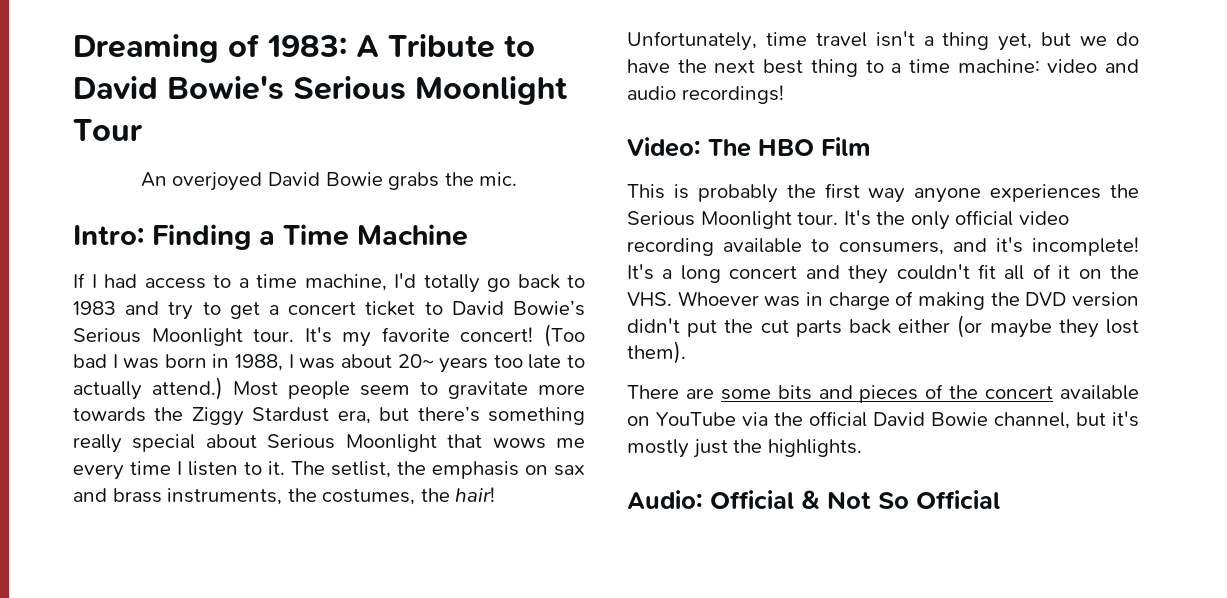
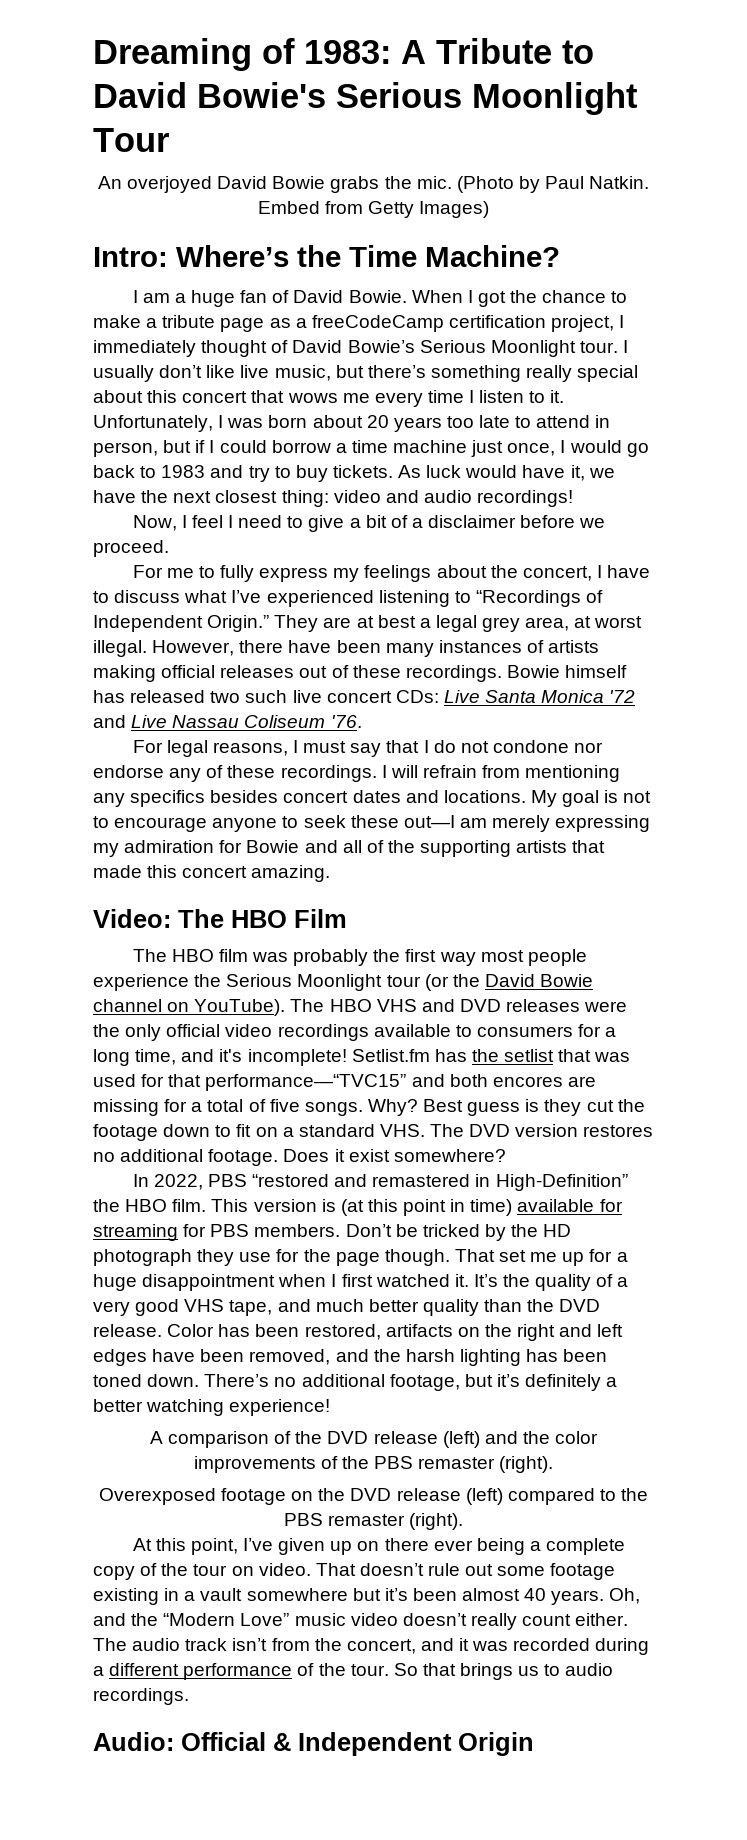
[73,224,468,250] [73,273,585,293] [73,301,443,320] // Intro: Finding a Time Machine // If I had access to a time machine, I'd totally go back to 1983 and try to get a concert ticket to -> [456,176,650,193] [257,201,490,218] [93,245,560,267] [132,290,628,307] [93,315,625,332] [93,340,289,357] (Photo by Paul Natkin. Embed from Getty Images) // Intro: Where’s the Time Machine? // I am a huge fan of David Bowie. When I got the chance to make a tribute page as a freeCodeCamp certification project, I immediately thought of
[304,324,585,347] [73,354,586,373] [73,377,585,400] [73,407,371,426] It's my favorite concert! (Too bad I was born in 1988, I was about 20~ years too late to actually attend.) Most people seem to gravitate more towards the Ziggy Stardust era, -> [623,340,629,353] [93,365,331,382] I usually don’t like live music,
[267,434,437,452] Serious Moonlight -> [147,390,248,403] this concert
[291,461,585,479] [73,487,496,505] [627,31,1139,51] [627,59,1139,77] [627,85,784,104] [627,137,871,157] [627,183,1139,203] [627,210,871,229] The setlist, the emphasis on sax and brass instruments, the costumes, the hair! Unfortunately, time travel isn't a thing yet, but we do have the next best thing to a time machine: video and audio recordings! // Video: The HBO Film // This is probably the first way anyone experiences the Serious Moonlight tour. It's -> [93,415,611,432] [93,440,649,457] [93,465,615,482] [93,490,574,507] [132,515,606,532] [93,540,169,557] [132,565,651,582] [93,590,604,607] [93,615,643,632] [93,640,600,657] [93,665,628,682] [93,690,636,703] [93,715,362,728] [132,740,604,757] [93,765,621,782] [93,790,652,807] [93,815,651,832] [93,840,606,857] [93,865,331,882] [93,909,347,928] [132,949,587,966] [93,974,594,991] [93,999,628,1016] Unfortunately, I was born about 20 years too late to attend in person, but if I could borrow a time machine just once, I would go back to 1983 and try to buy tickets. As luck would have it, we have the next closest thing: video and audio recordings! // Now, I feel I need to give a bit of a disclaimer before we proceed. // For me to fully express my feelings about the concert, I have to discuss what I’ve experienced listening to “Recordings of Independent Origin.” They are at best a legal grey area, at worst illegal. However, there have been many instances of artists making official releases out of these recordings. Bowie himself has released two such live concert CDs: Live Santa Monica '72 and Live Nassau Coliseum '76. // For legal reasons, I must say that I do not condone nor endorse any of these recordings. I will refrain from mentioning any specifics besides concert dates and locations. My goal is not to encourage anyone to seek these out—I am merely expressing my admiration for Bowie and all of the supporting artists that made this concert amazing. // Video: The HBO Film // The HBO film was probably the first way most people experience the Serious Moonlight tour (or the David Bowie channel on YouTube). The HBO VHS and DVD releases were
[627,238,714,256] recording -> [277,1024,369,1041] recordings
[838,237,1139,256] [627,264,1139,284] [627,291,1139,310] [627,315,1139,338] [627,341,686,364] [627,384,1139,403] [627,411,1139,429] [627,439,862,458] consumers, and it's incomplete! It's a long concert and they couldn't fit all of it on the VHS. Whoever was in charge of making the DVD version didn't put the cut parts back either (or maybe they lost them). // There are some bits and pieces of the concert available on YouTube via the official David Bowie channel, but it's mostly just the highlights. -> [476,1024,617,1037] [93,1049,631,1066] [93,1074,596,1091] [93,1099,645,1116] [93,1124,654,1141] [93,1149,506,1166] [132,1174,628,1191] [93,1199,623,1216] [93,1224,572,1241] [93,1249,628,1266] [93,1274,629,1291] [93,1299,601,1316] [93,1324,624,1341] [93,1349,608,1366] [93,1374,618,1391] [93,1399,331,1416] [149,1431,599,1448] [193,1456,554,1473] [98,1488,649,1505] [283,1513,464,1530] [132,1538,626,1555] [93,1563,616,1580] [93,1588,641,1605] [93,1613,629,1630] [93,1638,650,1655] [93,1663,614,1680] [93,1688,189,1705] consumers for a long time, and it's incomplete! Setlist.fm has the setlist that was used for that performance—“TVC15” and both encores are missing for a total of five songs. Why? Best guess is they cut the footage down to fit on a standard VHS. The DVD version restores no additional footage. Does it exist somewhere? // In 2022, PBS “restored and remastered in High-Definition” the HBO film. This version is (at this point in time) available for streaming for PBS members. Don’t be tricked by the HD photograph they use for the page though. That set me up for a huge disappointment when I first watched it. It’s the quality of a very good VHS tape, and much better quality than the DVD release. Color has been restored, artifacts on the right and left edges have been removed, and the harsh lighting has been toned down. There’s no additional footage, but it’s definitely a better watching experience! // A comparison of the DVD release (left) and the color improvements of the PBS remaster (right). // Overexposed footage on the DVD release (left) compared to the PBS remaster (right). // At this point, I’ve given up on there ever being a complete copy of the tour on video. That doesn’t rule out some footage existing in a vault somewhere but it’s been almost 40 years. Oh, and the “Modern Love” music video doesn’t really count either. The audio track isn’t from the concert, and it was recorded during a different performance of the tour. So that brings us to audio recordings.
[827,490,1000,509] Not So Official -> [298,1732,534,1756] Independent Origin

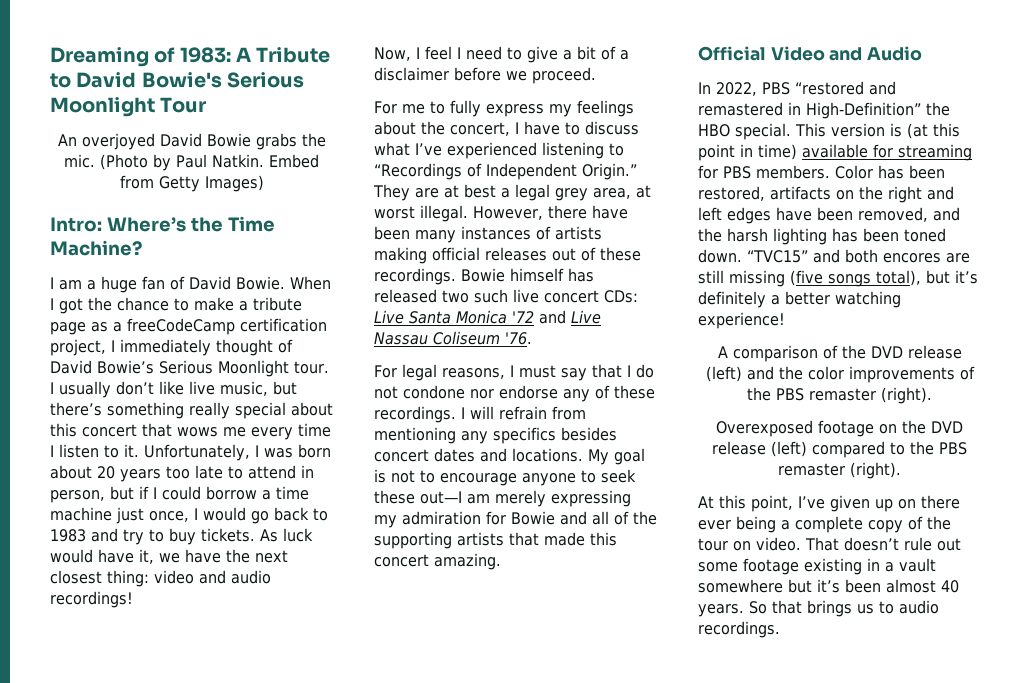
[93,909,347,928] [132,949,587,966] [93,974,594,991] [93,999,628,1016] [93,1024,617,1041] [93,1049,631,1066] [93,1074,596,1091] [93,1099,645,1116] [93,1124,654,1141] [93,1149,506,1166] Video: The HBO Film // The HBO film was probably the first way most people experience the Serious Moonlight tour (or the David Bowie channel on YouTube). The HBO VHS and DVD releases were the only official video recordings available to consumers for a long time, and it's incomplete! Setlist.fm has the setlist that was used for that performance—“TVC15” and both encores are missing for a total of five songs. Why? Best guess is they cut the footage down to fit on a standard VHS. The DVD version restores no additional footage. Does it exist somewhere? -> [698,46,923,61] Official Video and Audio
[172,1199,207,1212] film. -> [735,123,791,140] special.
[345,1224,572,1241] [93,1249,628,1266] [93,1274,629,1291] [93,1299,601,1316] [93,1324,162,1337] Don’t be tricked by the HD photograph they use for the page though. That set me up for a huge disappointment when I first watched it. It’s the quality of a very good VHS tape, and much better quality than the DVD release. -> (830, 172) none
[204,1374,460,1391] There’s no additional footage, -> [747,249,970,263] [698,270,921,287] “TVC15” and both encores are still missing (five songs total),
[609,1588,641,1604] [93,1613,629,1630] [93,1638,650,1655] [93,1663,389,1680] Oh, and the “Modern Love” music video doesn’t really count either. The audio track isn’t from the concert, and it was recorded during a different performance of the tour. -> (744, 610) none
[93,1732,534,1756] // Audio: Official & Independent Origin -> (780, 629) none

